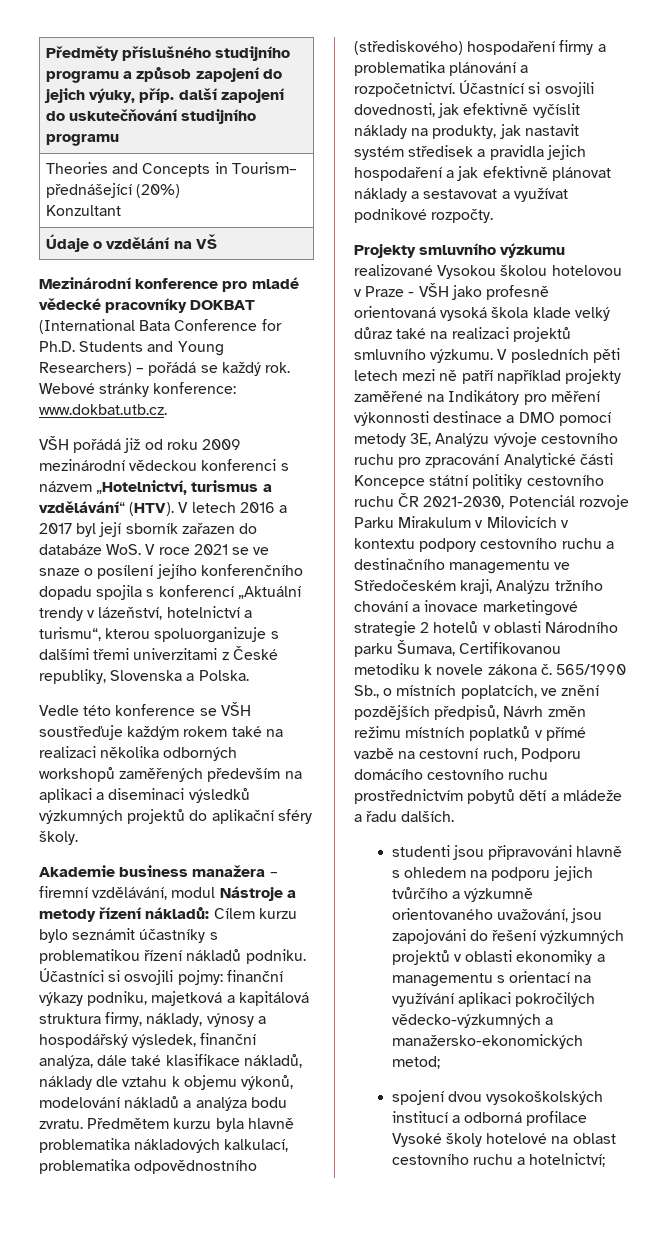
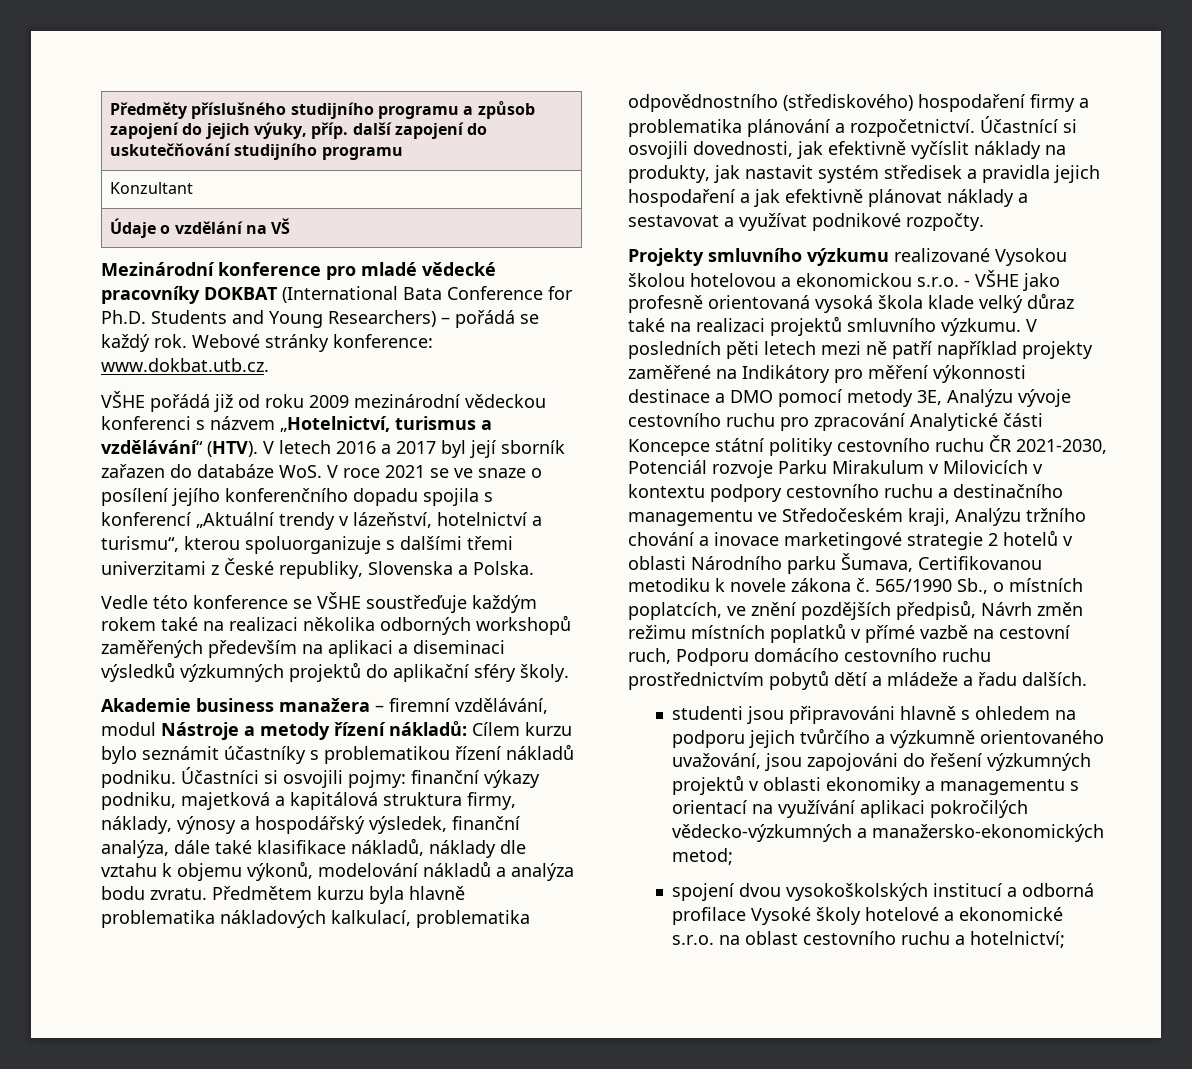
[46,162,297,177] [46,183,181,198] Theories and Concepts in Tourism– přednášející (20%) // -> (403, 153) none
[39,436,69,450] VŠH -> [101,391,145,408] VŠHE
[220,702,251,716] VŠH -> [317,592,361,609] VŠHE
[354,283,449,297] v Praze - VŠH -> [781,270,1019,287] a ekonomickou s.r.o. - VŠHE
(548, 1138) none -> [943,907,1063,921] [671,935,714,945] a ekonomické s.r.o.

